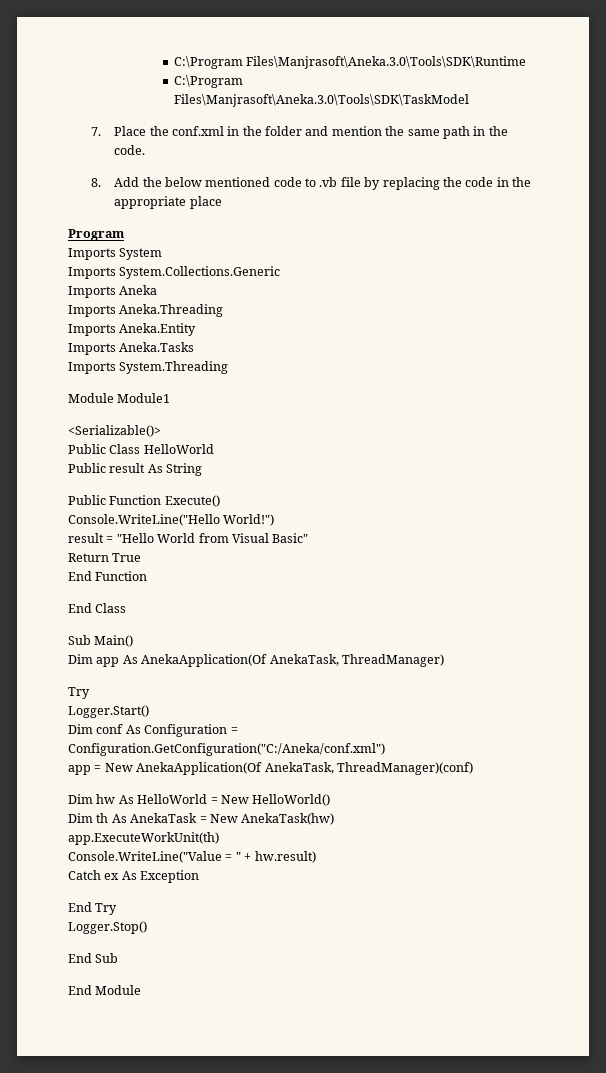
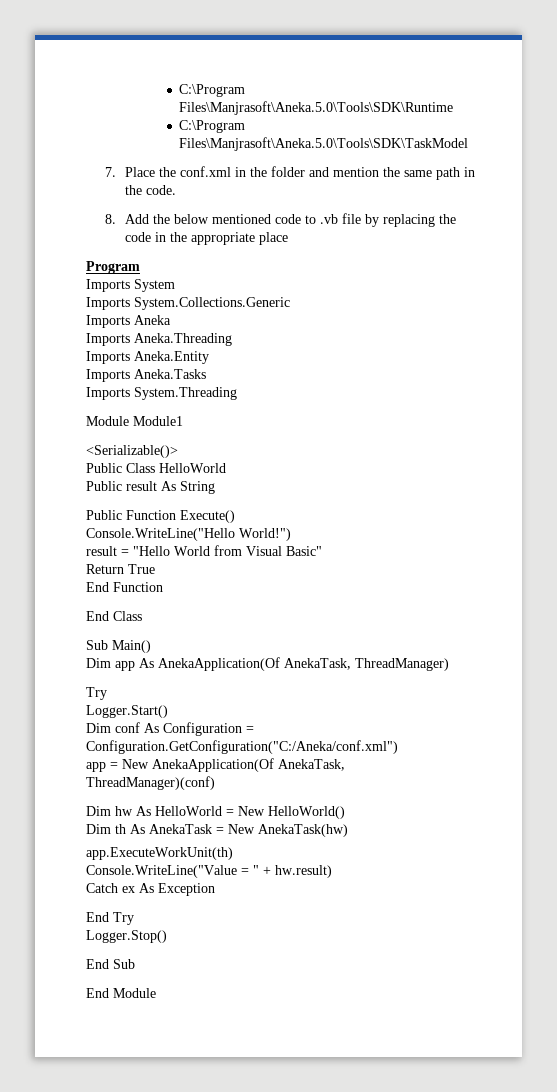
[174,56,527,69] [174,75,244,88] [174,94,470,107] C:\Program Files\Manjrasoft\Aneka.3.0\Tools\SDK\Runtime // C:\Program Files\Manjrasoft\Aneka.3.0\Tools\SDK\TaskModel -> [179,84,246,97] [179,101,454,115] [179,120,246,133] [179,137,469,151] C:\Program Files\Manjrasoft\Aneka.5.0\Tools\SDK\Runtime // C:\Program Files\Manjrasoft\Aneka.5.0\Tools\SDK\TaskModel

